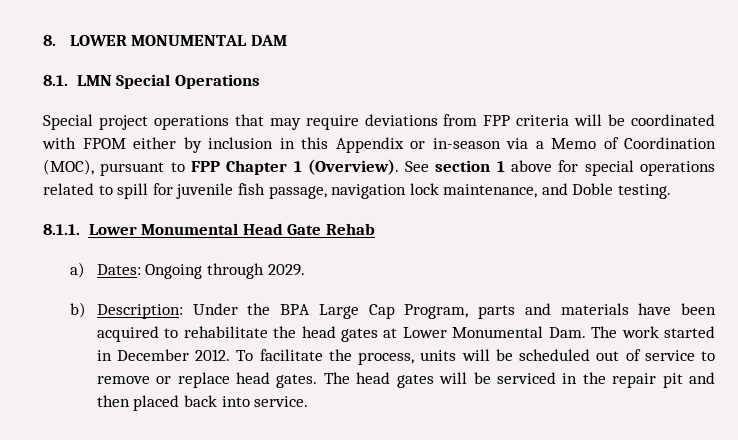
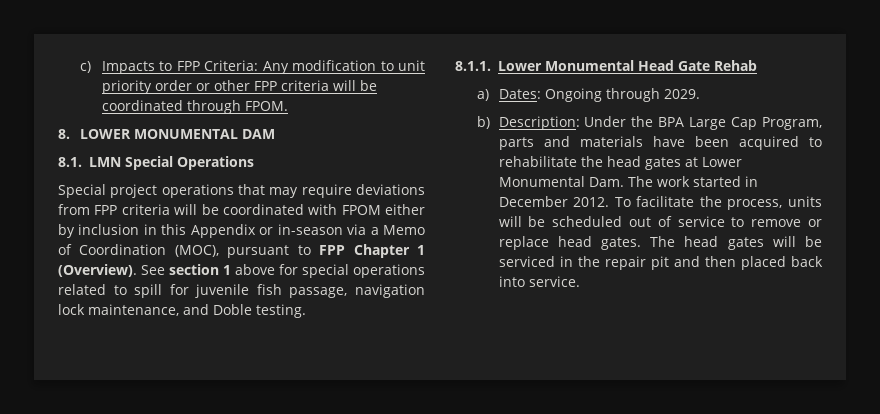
(43, 40) none -> [79,60,425,74] [101,80,377,94] [101,100,288,114] c) Impacts to FPP Criteria: Any modification to unit priority order or other FPP criteria will be coordinated through FPOM. //

